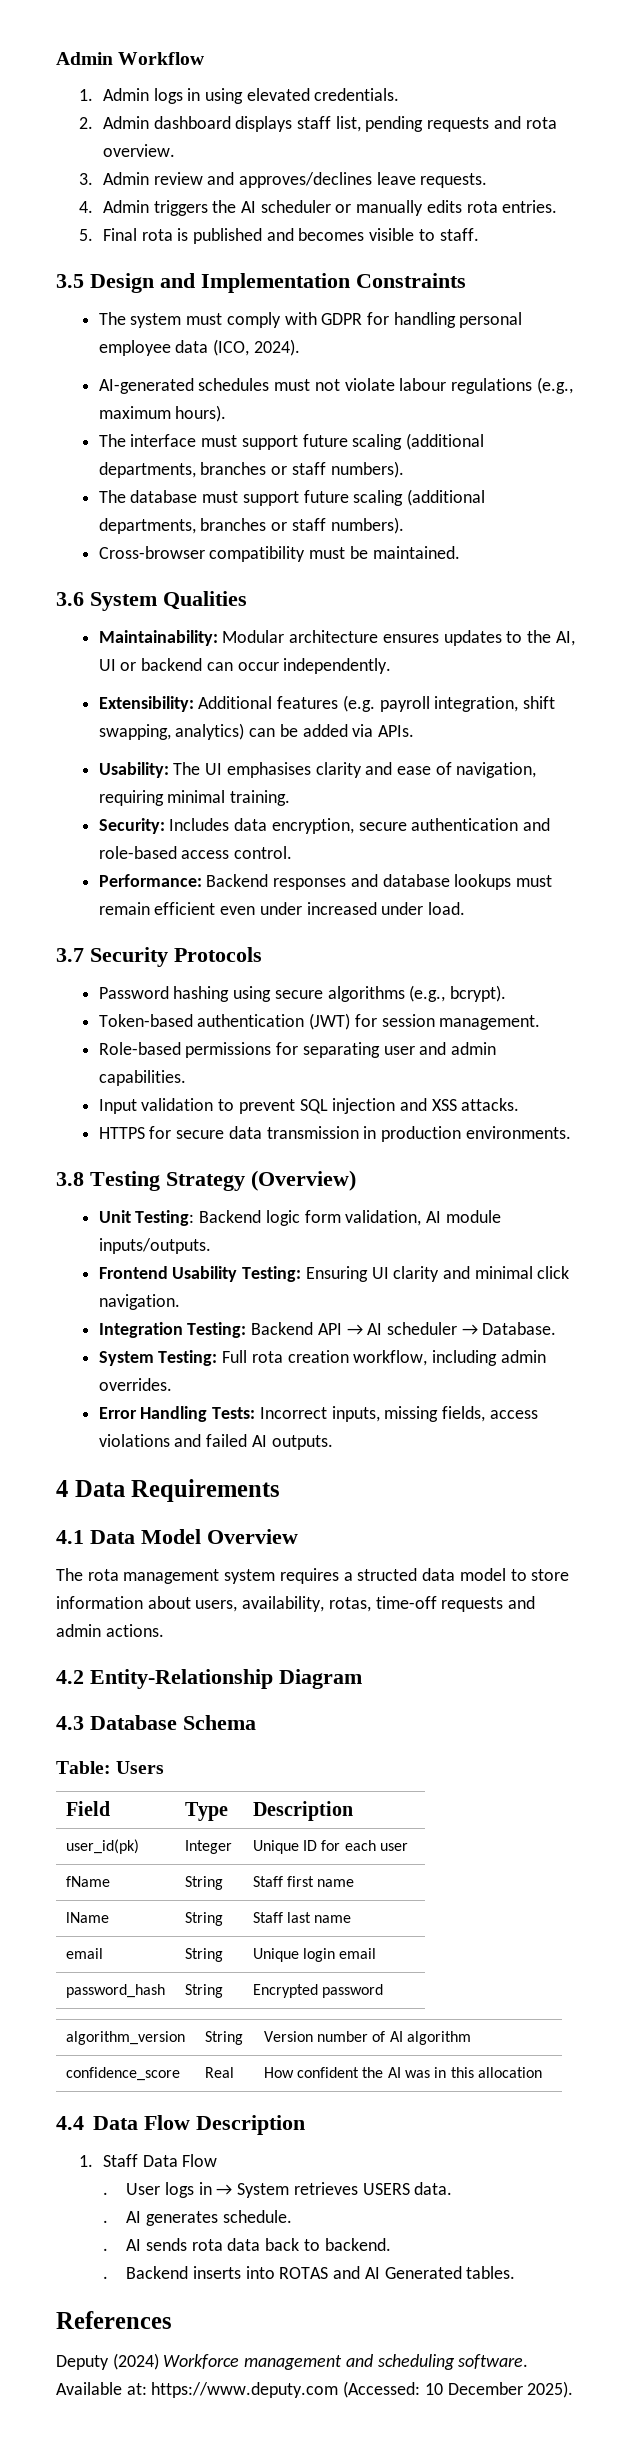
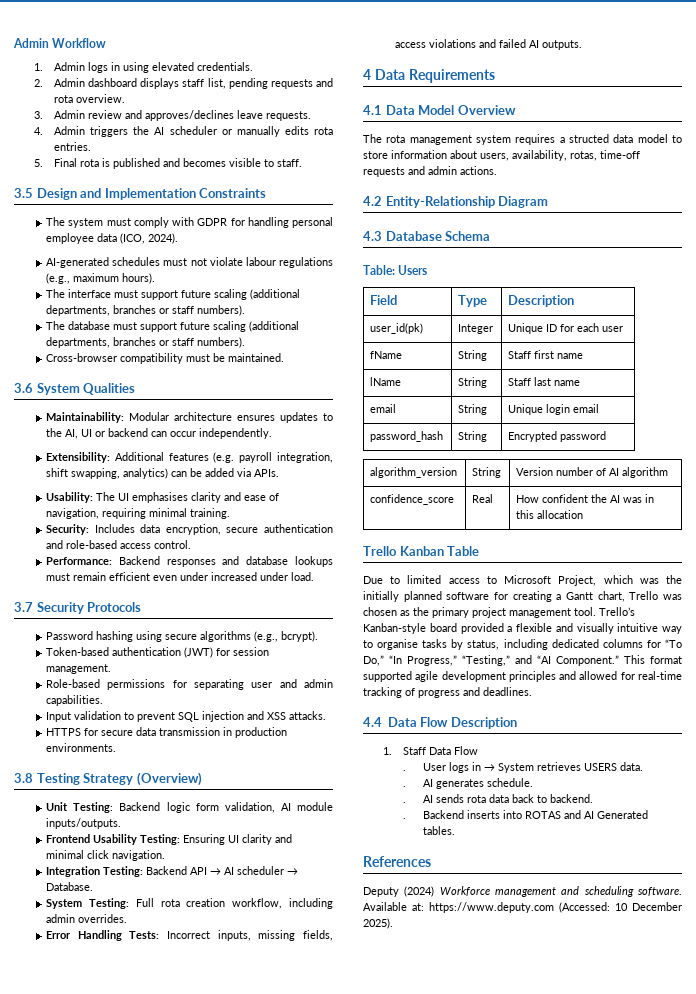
(543, 2072) none -> [363,546,480,556] [363,575,682,586] [363,591,682,602] [363,607,635,618] [363,623,682,634] [363,639,682,650] [363,655,682,666] [363,671,682,682] [363,687,532,698] // Trello Kanban Table // Due to limited access to Microsoft Project, which was the initially planned software for creating a Gantt chart, Trello was chosen as the primary project management tool. Trello’s Kanban-style board provided a flexible and visually intuitive way to organise tasks by status, including dedicated columns for “To Do,” “In Progress,” “Testing,” and “AI Component.” This format supported agile development principles and allowed for real-time tracking of progress and deadlines.

